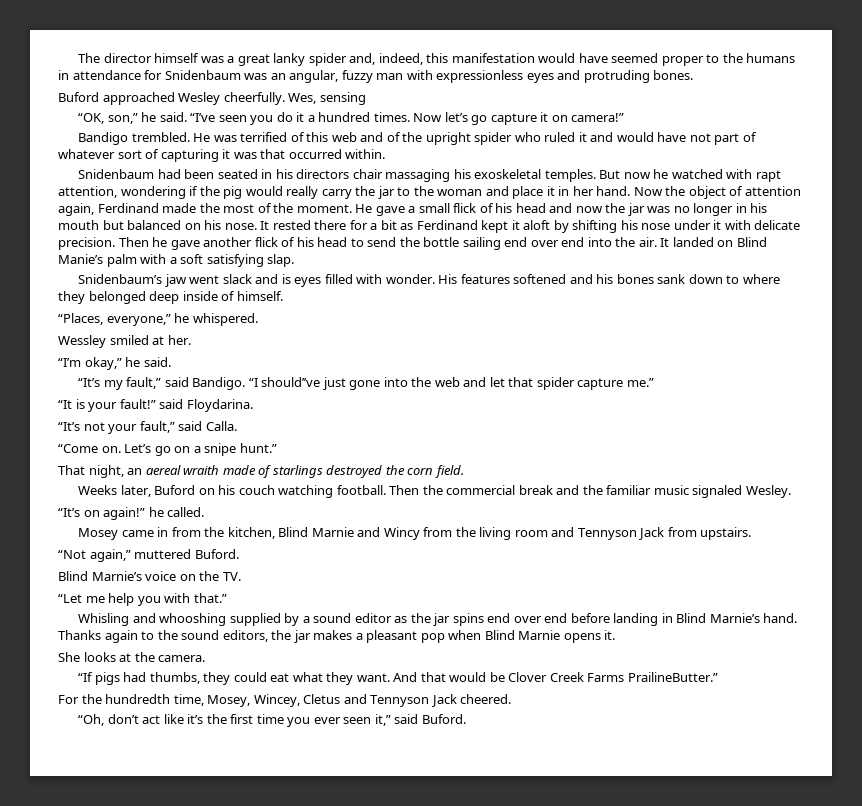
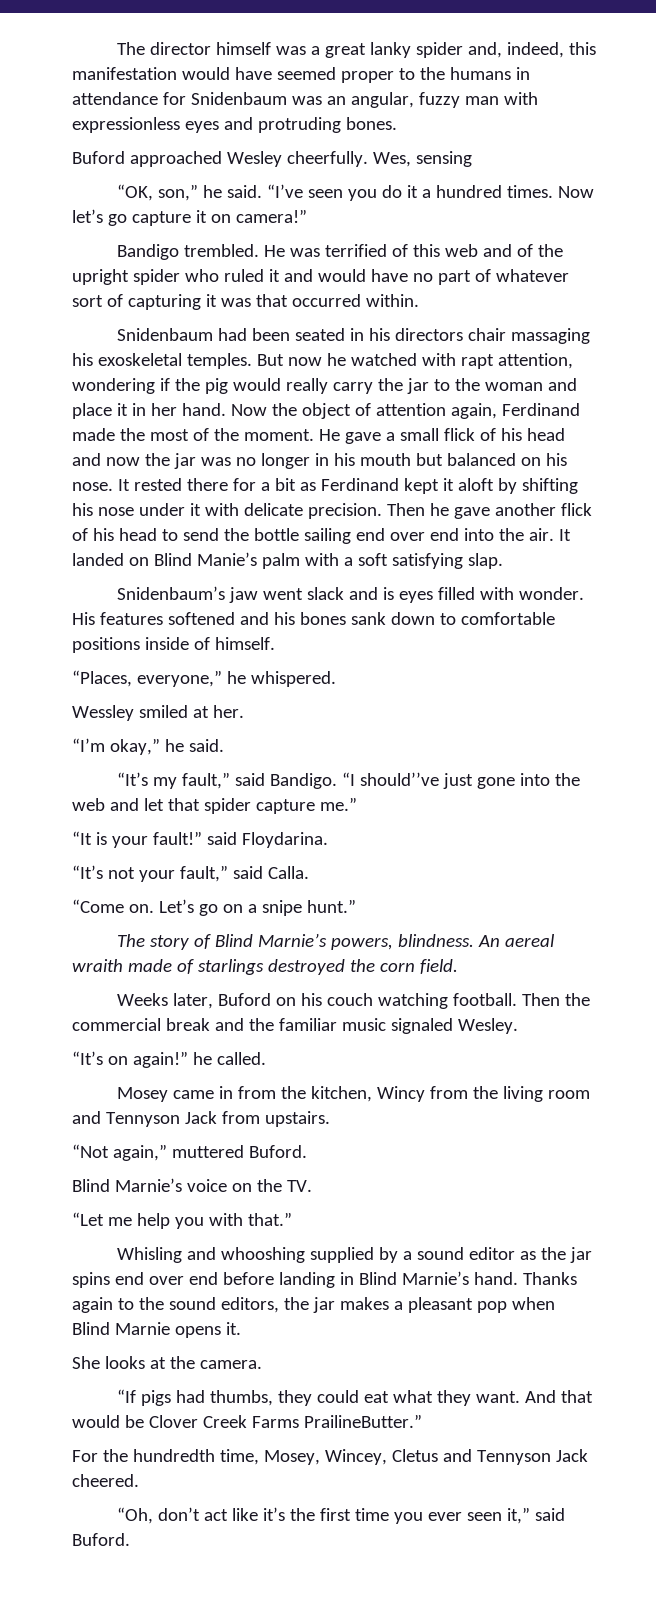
[689,133,711,142] not -> [412,273,433,282] no
[742,274,780,284] [58,291,180,304] where they belonged deep -> [460,612,555,625] [72,637,140,653] comfortable positions
[58,465,143,478] That night, an -> [116,933,500,950] The story of Blind Marnie’s powers, blindness. An
[278,527,381,537] Blind Marnie and -> (372, 1094) none

